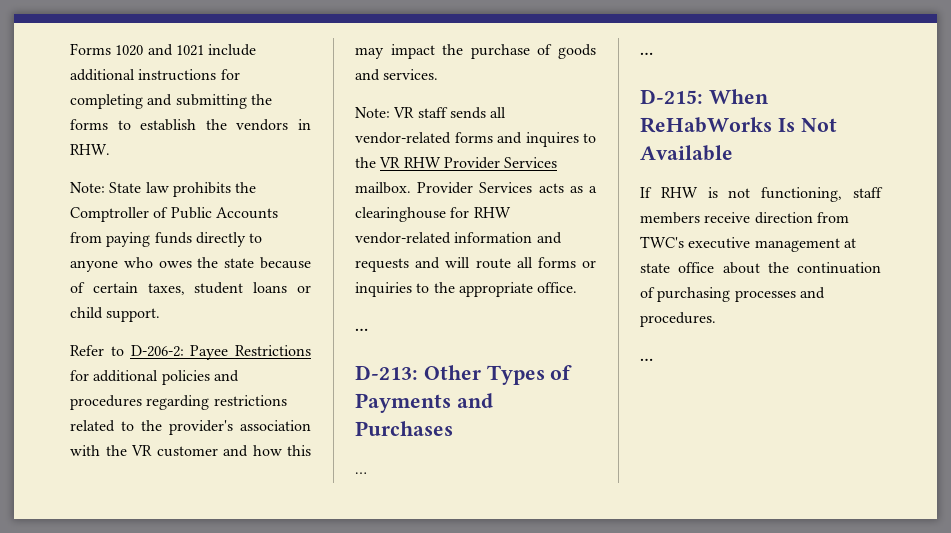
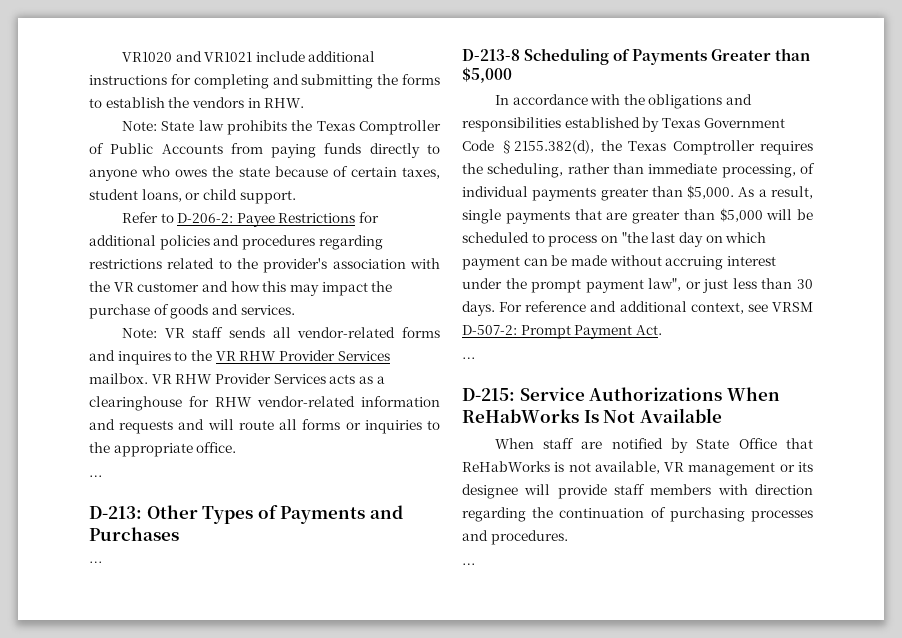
[70,43,204,56] Forms 1020 and 1021 -> [121,51,253,62] VR1020 and VR1021
(257, 187) none -> [316,121,355,131] Texas
[253,282,288,293] loans -> [141,189,182,202] loans,
(411, 188) none -> [151,374,213,384] VR RHW
(367, 473) none -> [462,48,811,65] [462,67,512,83] [494,94,753,109] [462,117,785,132] [462,140,813,155] [462,163,815,178] [462,185,813,201] [462,208,813,224] [462,232,767,247] [462,255,776,270] [462,278,813,293] [462,301,813,316] [462,325,662,339] // D-213-8 Scheduling of Payments Greater than $5,000 // In accordance with the obligations and responsibilities established by Texas Government Code §2155.382(d), the Texas Comptroller requires the scheduling, rather than immediate processing, of individual payments greater than $5,000. As a result, single payments that are greater than $5,000 will be scheduled to process on "the last day on which payment can be made without accruing interest under the prompt payment law", or just less than 30 days. For reference and additional context, see VRSM D-507-2: Prompt Payment Act.
(703, 96) none -> [519,387,723,401] Service Authorizations
[640,187,883,202] [640,212,849,224] [640,236,856,252] [640,262,760,274] If RHW is not functioning, staff members receive direction from TWC's executive management at state office about -> [494,438,813,453] [462,461,813,476] [462,484,813,499] [462,507,526,522] When staff are notified by State Office that ReHabWorks is not available, VR management or its designee will provide staff members with direction regarding

